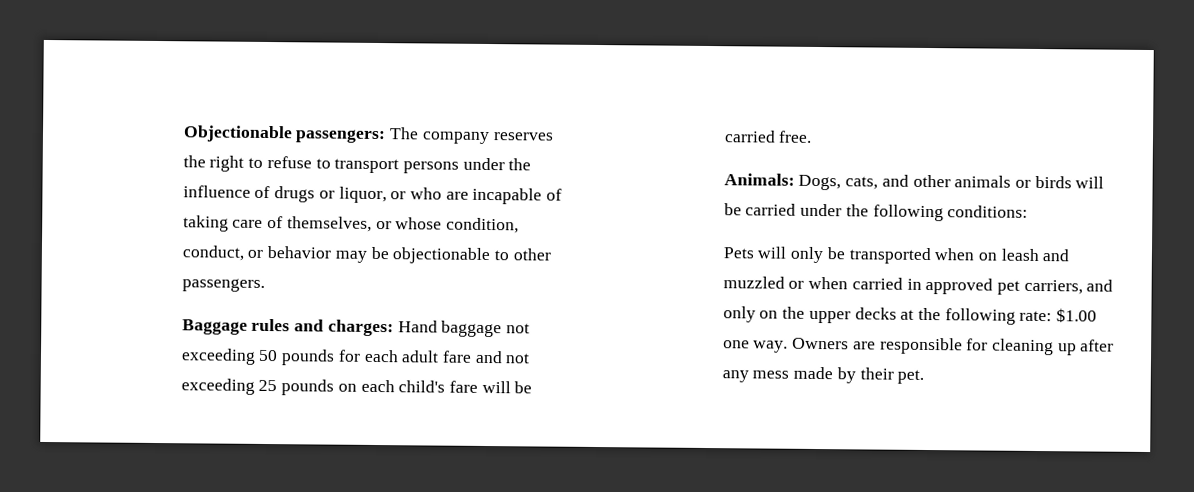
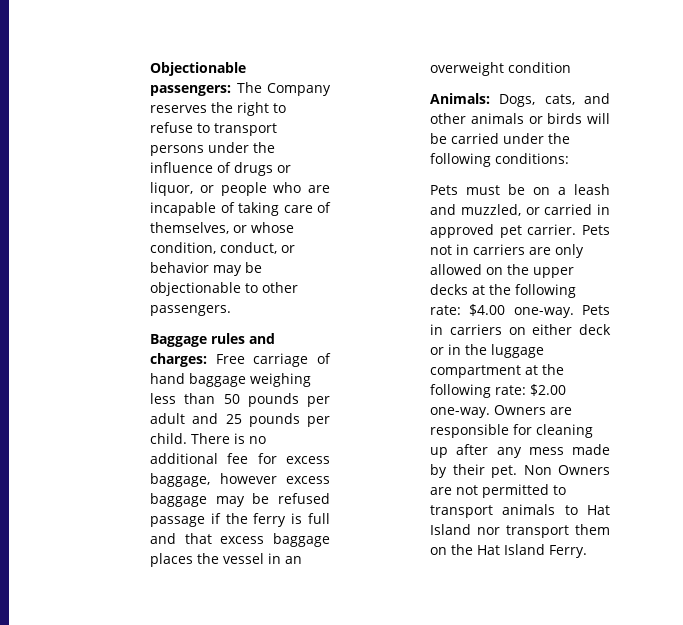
[421,131,490,145] company -> [267,83,331,96] Company
(407, 195) none -> [220,182,267,196] people
[397,320,531,338] [180,348,531,366] [180,378,533,396] [723,130,813,143] Hand baggage not exceeding 50 pounds for each adult fare and not exceeding 25 pounds on each child's fare will be carried free. -> [215,353,331,367] [150,373,312,387] [150,393,330,407] [150,413,330,427] [150,433,267,444] [150,453,330,464] [150,473,330,487] [150,493,330,507] [150,513,330,527] [150,533,330,547] [150,553,303,567] [430,62,572,76] Free carriage of hand baggage weighing less than 50 pounds per adult and 25 pounds per child. There is no additional fee for excess baggage, however excess baggage may be refused passage if the ferry is full and that excess baggage places the vessel in an overweight condition
[757,246,1070,265] [722,276,1114,295] [722,306,756,323] will only be transported when on leash and muzzled or when carried in approved pet carriers, and only -> [466,184,610,195] [430,204,610,216] [430,224,610,238] [430,244,585,258] [430,264,483,275] must be on a leash and muzzled, or carried in approved pet carrier. Pets not in carriers are only allowed
[1056,308,1098,323] [722,340,789,353] $1.00 one way. -> [469,304,610,318] [430,324,611,335] [430,344,545,358] [430,364,565,378] [430,384,567,398] [430,407,491,418] $4.00 one-way. Pets in carriers on either deck or in the luggage compartment at the following rate: $2.00 one-way.
(925, 376) none -> [523,465,610,475] [430,484,567,498] [430,504,610,518] [430,524,610,538] [430,544,588,558] Non Owners are not permitted to transport animals to Hat Island nor transport them on the Hat Island Ferry.

